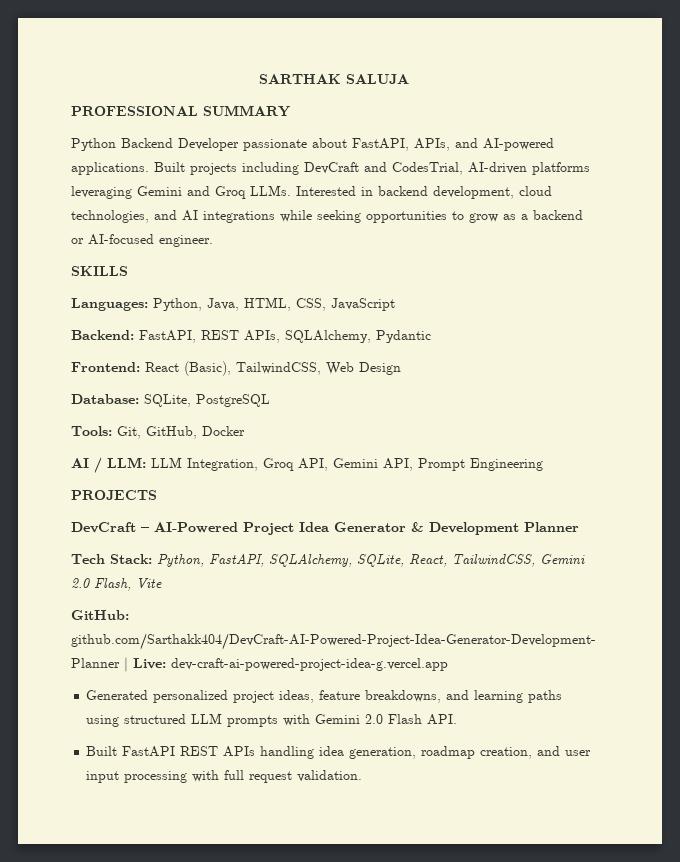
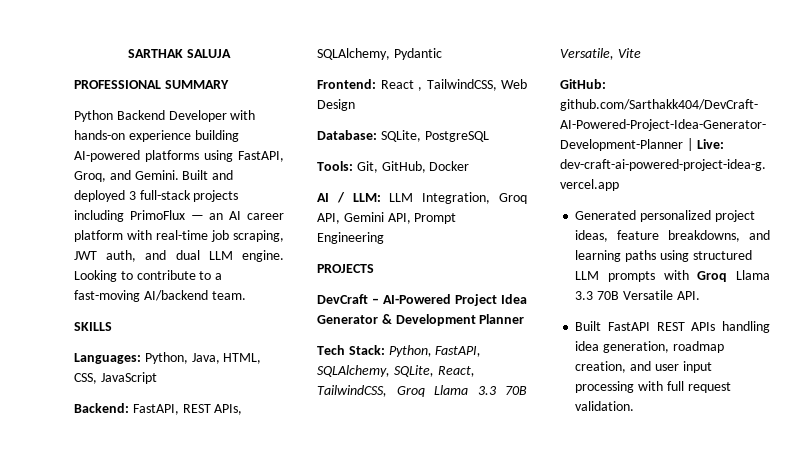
[243,138,554,151] [71,162,590,175] [71,185,552,199] [71,210,583,223] [71,234,213,247] passionate about FastAPI, APIs, and AI-powered applications. Built projects including DevCraft and CodesTrial, AI-driven platforms leveraging Gemini and Groq LLMs. Interested in backend development, cloud technologies, and AI integrations while seeking opportunities to grow as a backend or AI-focused engineer. -> [230,110,256,120] [74,130,239,142] [74,150,284,162] [74,170,234,182] [74,190,239,202] [74,210,284,222] [74,230,284,242] [74,250,284,262] [74,270,223,282] [74,290,246,302] with hands-on experience building AI-powered platforms using FastAPI, Groq, and Gemini. Built and deployed 3 full-stack projects including PrimoFlux — an AI career platform with real-time job scraping, JWT auth, and dual LLM engine. Looking to contribute to a fast-moving AI/backend team.
[184,361,231,376] (Basic), -> [418,87,422,91] ,
[540,554,585,565] [71,578,131,591] Gemini 2.0 Flash, -> [396,385,527,397] [560,48,614,60] Groq Llama 3.3 70B Versatile,
[315,714,423,724] Gemini 2.0 Flash -> [697,270,770,282] [575,290,673,300] Groq Llama 3.3 70B Versatile

